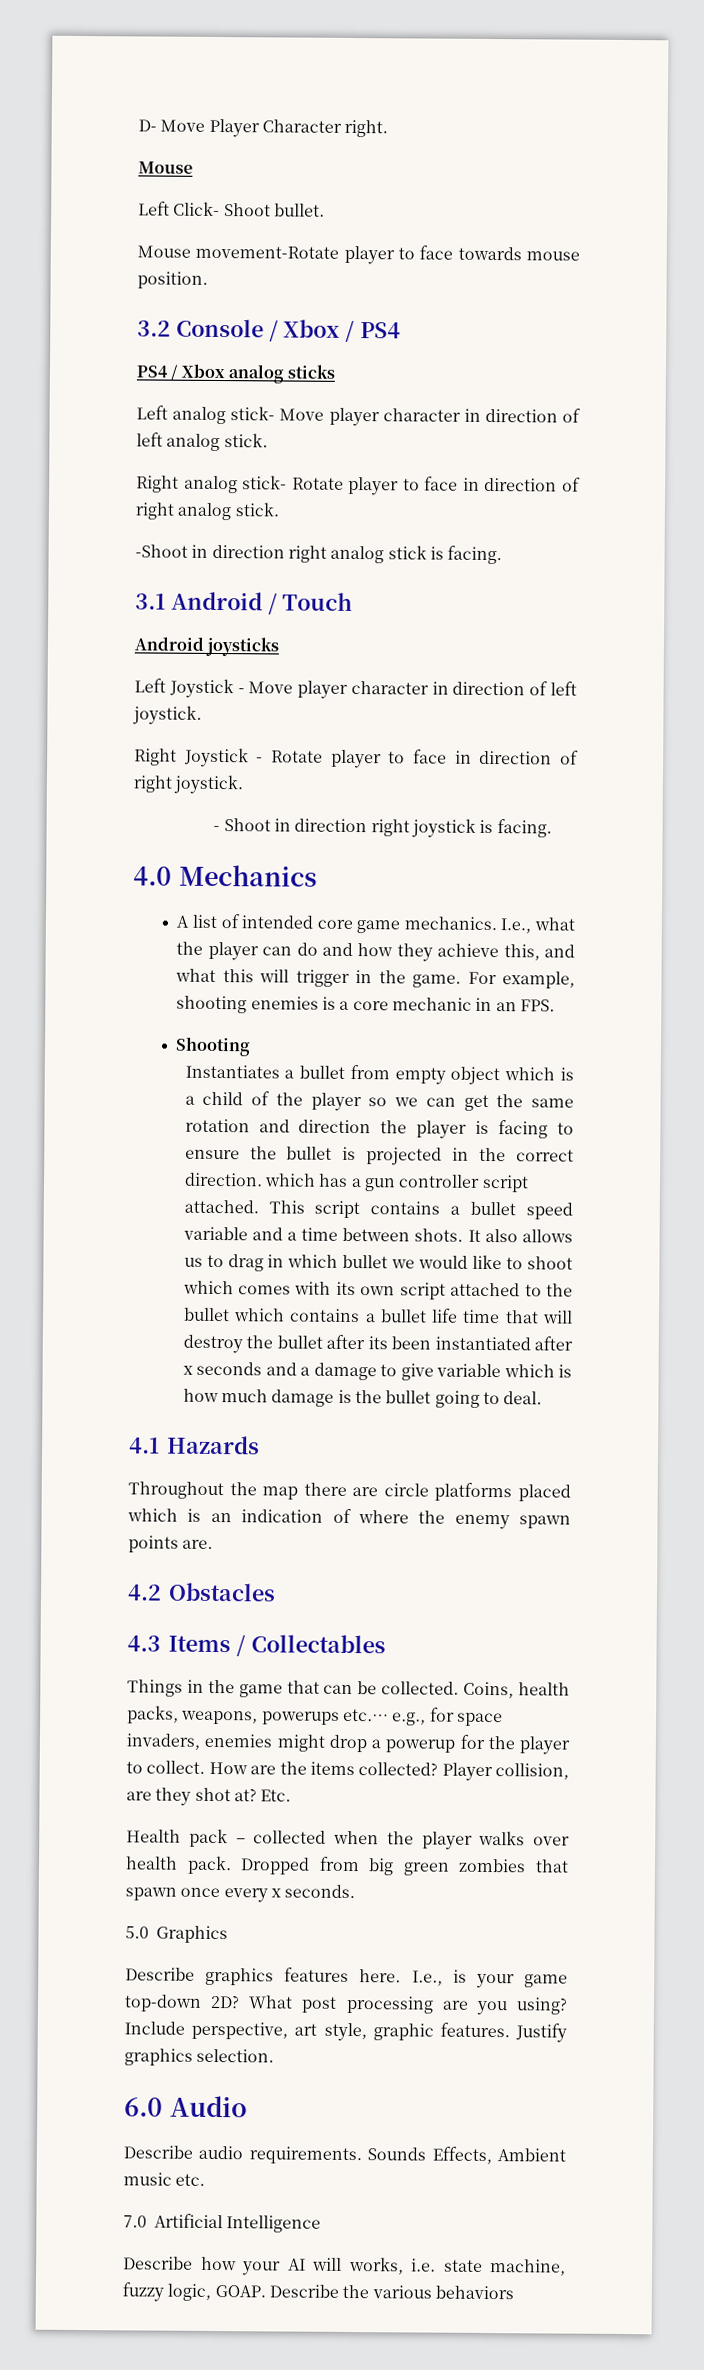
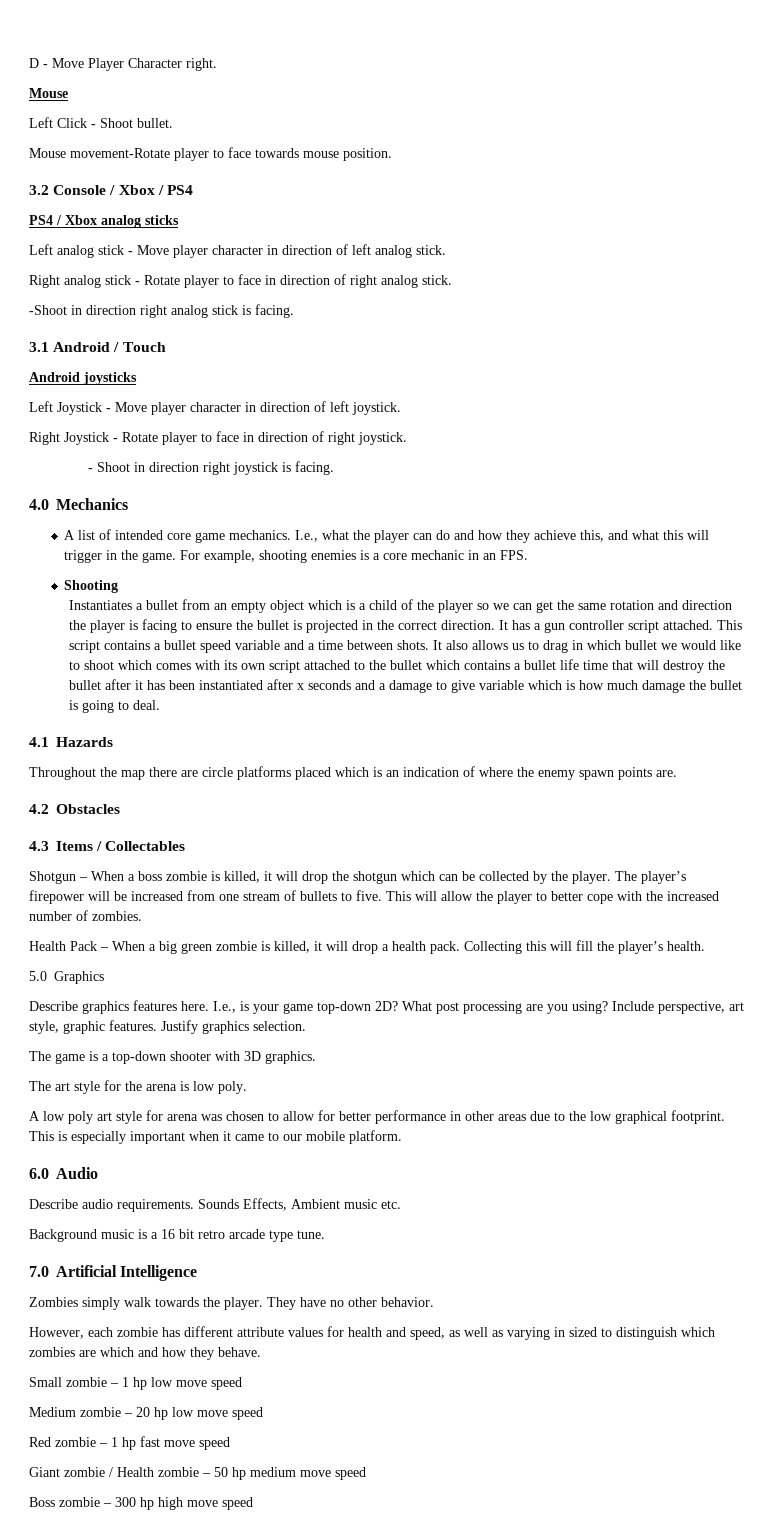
[138,119,157,132] D- -> [29,58,48,68] D -
[173,201,221,217] Click- -> [57,118,96,128] Click -
[230,406,276,421] stick- -> [98,245,133,255] stick -
[242,475,288,490] stick- -> [105,275,140,285] stick -
(390, 1072) none -> [213,603,227,610] an
[263,1173,316,1187] which -> [498,620,508,630] It
[367,1336,388,1350] its -> [134,680,165,690] it has
[337,1389,432,1404] is the bullet -> [688,680,742,690] [68,700,78,710] the bullet is
[127,1679,570,1699] [127,1705,503,1727] [126,1733,570,1755] [126,1760,569,1782] [126,1787,292,1806] [126,1828,570,1850] [125,1855,569,1876] [125,1884,356,1903] Things in the game that can be collected. Coins, health packs, weapons, powerups etc.… e.g., for space invaders, enemies might drop a powerup for the player to collect. How are the items collected? Player collision, are they shot at? Etc. // Health pack – collected when the player walks over health pack. Dropped from big green zombies that spawn once every x seconds. -> [29,871,686,884] [29,890,719,904] [29,910,142,921] [29,940,705,954] Shotgun – When a boss zombie is killed, it will drop the shotgun which can be collected by the player. The player’s firepower will be increased from one stream of bullets to five. This will allow the player to better cope with the increased number of zombies. // Health Pack – When a big green zombie is killed, it will drop a health pack. Collecting this will fill the player’s health.
(275, 2055) none -> [29,1051,316,1064] [29,1080,247,1094] [29,1110,725,1124] [29,1130,402,1144] // The game is a top-down shooter with 3D graphics. // The art style for the arena is low poly. // A low poly art style for arena was chosen to allow for better performance in other areas due to the low graphical footprint. This is especially important when it came to our mobile platform.
[123,2213,322,2233] [123,2256,566,2276] [122,2282,514,2302] 7.0 Artificial Intelligence // Describe how your AI will works, i.e. state machine, fuzzy logic, GOAP. Describe the various behaviors -> [29,1229,325,1242] [29,1265,198,1281] [29,1297,434,1310] [29,1326,715,1340] [29,1347,261,1360] [29,1377,242,1390] [29,1407,263,1420] [29,1436,230,1450] [29,1467,366,1480] [29,1497,253,1510] Background music is a 16 bit retro arcade type tune. // 7.0 Artificial Intelligence // Zombies simply walk towards the player. They have no other behavior. // However, each zombie has different attribute values for health and speed, as well as varying in sized to distinguish which zombies are which and how they behave. // Small zombie – 1 hp low move speed // Medium zombie – 20 hp low move speed // Red zombie – 1 hp fast move speed // Giant zombie / Health zombie – 50 hp medium move speed // Boss zombie – 300 hp high move speed

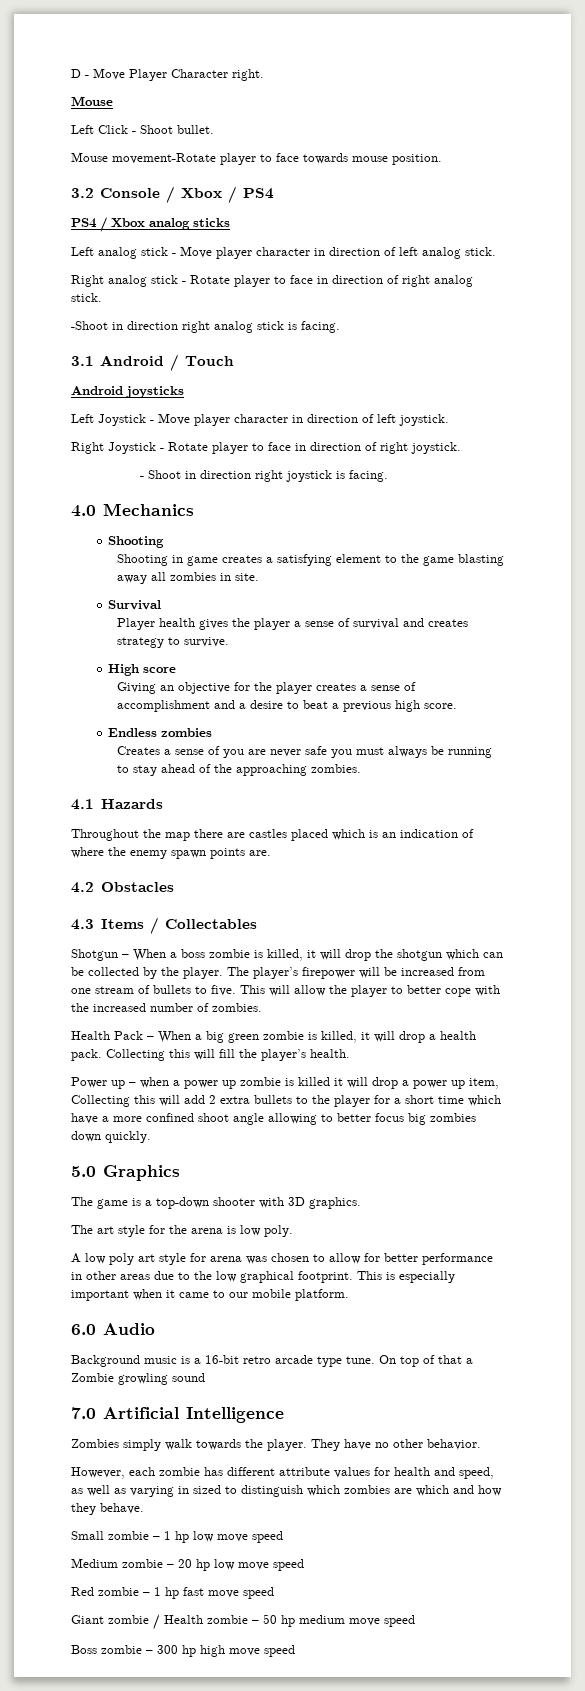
[64,529,710,543] [64,550,529,563] [64,580,119,593] [68,599,732,613] [68,619,742,633] [68,640,741,653] [68,659,725,673] [68,679,742,693] [68,700,160,713] A list of intended core game mechanics. I.e., what the player can do and how they achieve this, and what this will trigger in the game. For example, shooting enemies is a core mechanic in an FPS. // Shooting // Instantiates a bullet from an empty object which is a child of the player so we can get the same rotation and direction the player is facing to ensure the bullet is projected in the correct direction. It has a gun controller script attached. This script contains a bullet speed variable and a time between shots. It also allows us to drag in which bullet we would like to shoot which comes with its own script attached to the bullet which contains a bullet life time that will destroy the bullet after it has been instantiated after x seconds and a damage to give variable which is how much damage the bullet is going to deal. -> [108,536,165,548] [117,554,505,566] [117,572,260,584] [108,600,162,610] [117,618,469,630] [117,637,230,648] [108,664,177,676] [117,682,417,694] [117,700,458,712] [108,728,213,737] [117,746,493,758] [117,764,362,776] Shooting // Shooting in game creates a satisfying element to the game blasting away all zombies in site. // Survival // Player health gives the player a sense of survival and creates strategy to survive. // High score // Giving an objective for the player creates a sense of accomplishment and a desire to beat a previous high score. // Endless zombies // Creates a sense of you are never safe you must always be running to stay ahead of the approaching zombies.
[202,766,291,780] circle platforms -> [249,829,287,838] castles
[29,971,104,984] [29,1000,744,1014] [29,1020,306,1034] 5.0 Graphics // Describe graphics features here. I.e., is your game top-down 2D? What post processing are you using? Include perspective, art style, graphic features. Justify graphics selection. -> [71,1077,499,1089] [71,1095,501,1107] [71,1113,476,1125] [71,1131,151,1143] [71,1165,180,1181] Power up – when a power up zombie is killed it will drop a power up item, Collecting this will add 2 extra bullets to the player for a short time which have a more confined shoot angle allowing to better focus big zombies down quickly. // 5.0 Graphics
[29,1198,401,1212] // Describe audio requirements. Sounds Effects, Ambient music etc. -> (155, 1329) none
[161,1229,194,1239] 16 bit -> [205,1355,239,1364] 16-bit
(325, 1234) none -> [379,1355,473,1367] [71,1373,205,1385] On top of that a Zombie growling sound

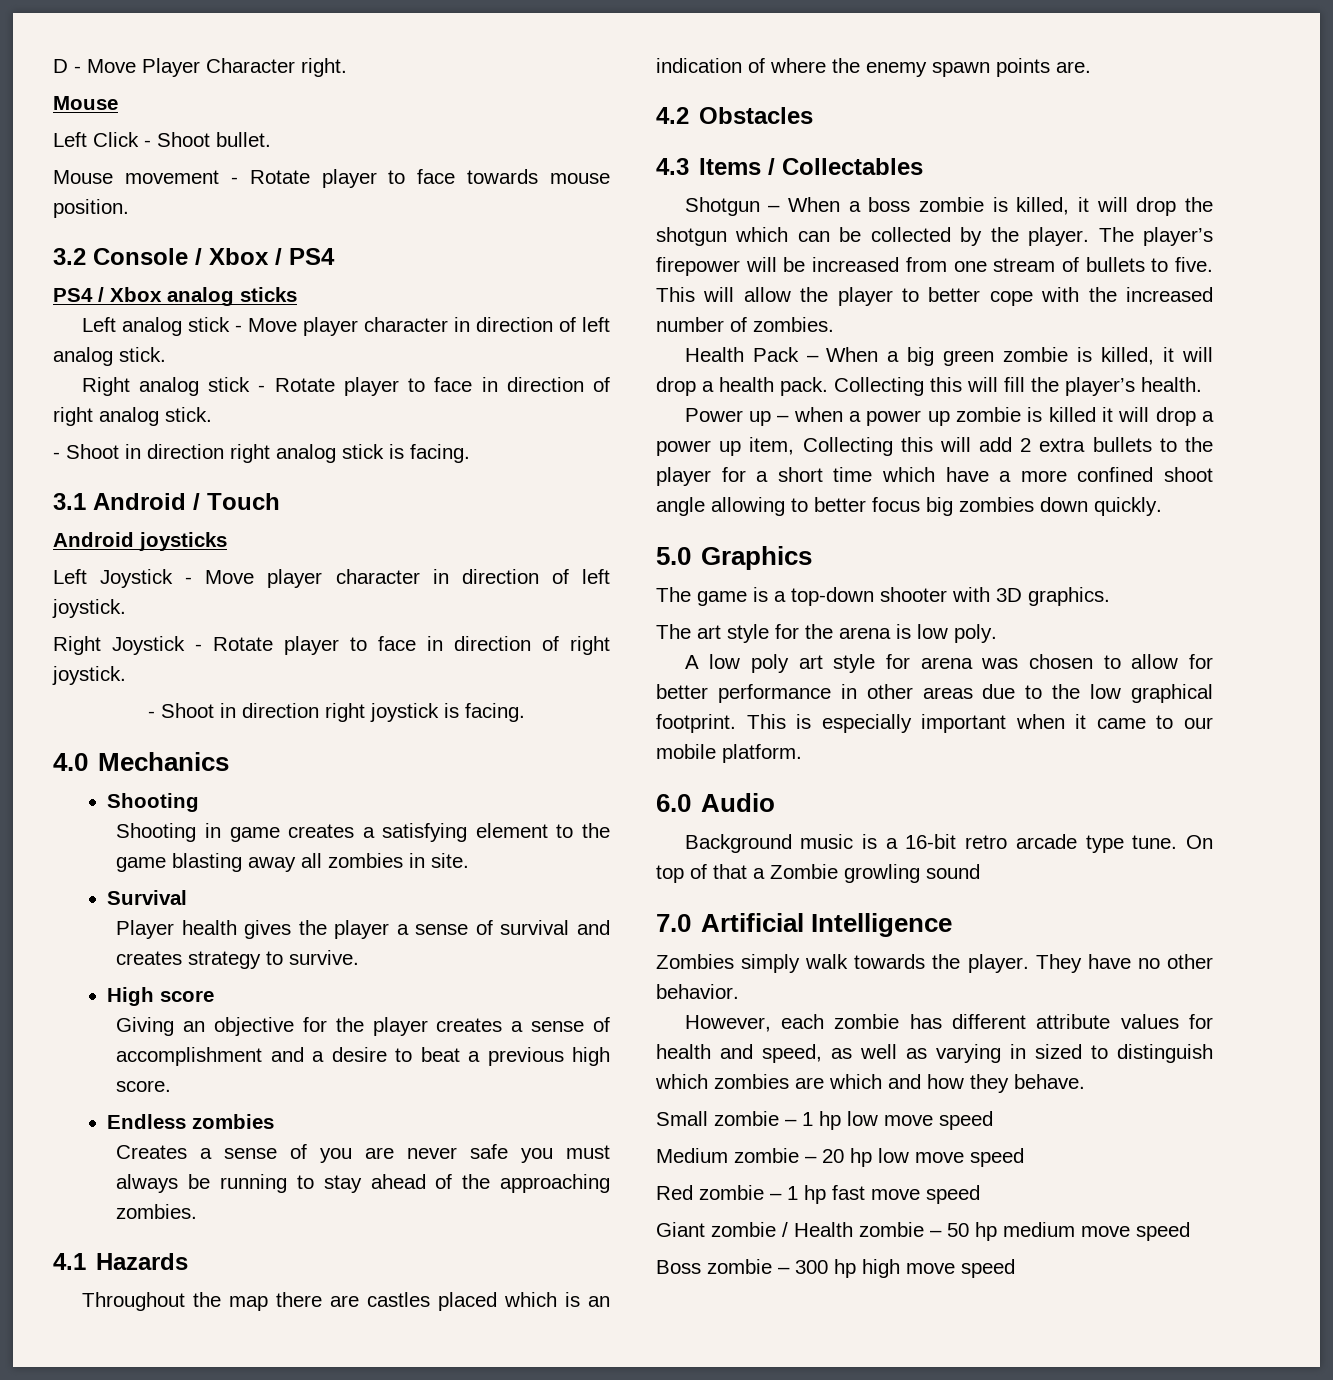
[112,153,216,164] movement-Rotate -> [124,170,310,184] movement - Rotate
[71,321,108,330] -Shoot -> [53,444,119,459] - Shoot

